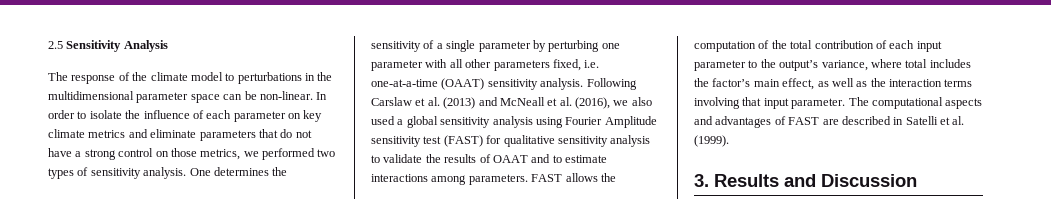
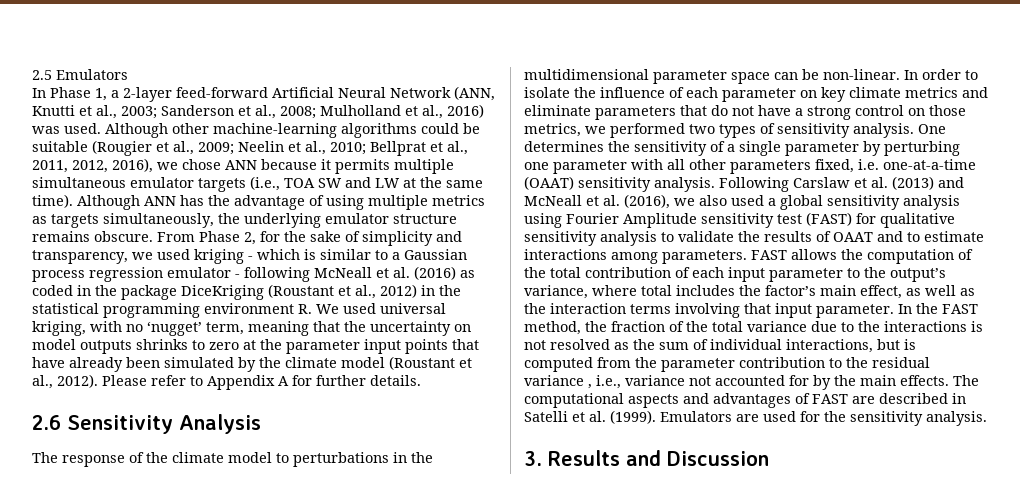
(63, 45) none -> [56,69,128,80] [32,86,495,102] [32,104,484,119] [32,123,480,138] [32,140,468,156] [32,158,454,174] [32,176,483,192] [32,194,485,210] [32,213,457,228] [32,231,462,246] [32,249,467,264] [32,266,475,282] [32,284,461,300] [32,303,446,318] [32,321,471,336] [32,339,479,354] [32,356,472,372] [32,374,421,390] [32,415,61,430] Emulators // In Phase 1, a 2-layer feed-forward Artificial Neural Network (ANN, Knutti et al., 2003; Sanderson et al., 2008; Mulholland et al., 2016) was used. Although other machine-learning algorithms could be suitable (Rougier et al., 2009; Neelin et al., 2010; Bellprat et al., 2011, 2012, 2016), we chose ANN because it permits multiple simultaneous emulator targets (i.e., TOA SW and LW at the same time). Although ANN has the advantage of using multiple metrics as targets simultaneously, the underlying emulator structure remains obscure. From Phase 2, for the sake of simplicity and transparency, we used kriging - which is similar to a Gaussian process regression emulator - following McNeall et al. (2016) as coded in the package DiceKriging (Roustant et al., 2012) in the statistical programming environment R. We used universal kriging, with no ‘nugget’ term, meaning that the uncertainty on model outputs shrinks to zero at the parameter input points that have already been simulated by the climate model (Roustant et al., 2012). Please refer to Appendix A for further details. // 2.6
(846, 103) none -> [898,303,978,314] [524,321,983,335] [524,339,916,353] [524,357,930,372] [524,375,949,390] In the FAST method, the fraction of the total variance due to the interactions is not resolved as the sum of individual interactions, but is computed from the parameter contribution to the residual variance , i.e., variance not accounted for by the main effects.
(729, 141) none -> [660,411,987,426] Emulators are used for the sensitivity analysis.

